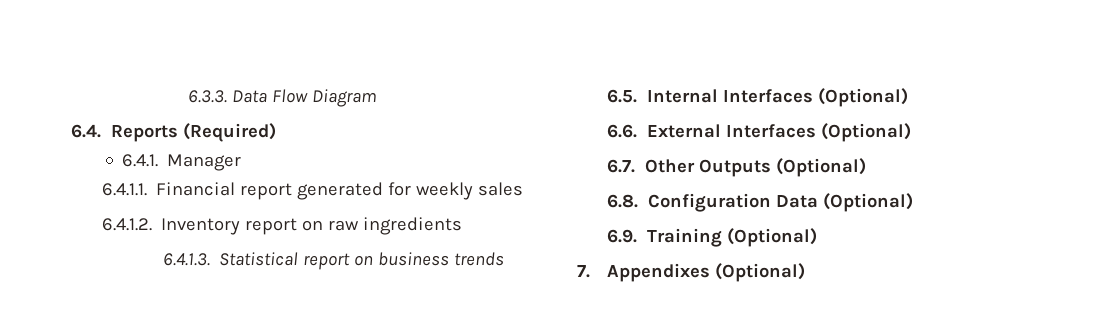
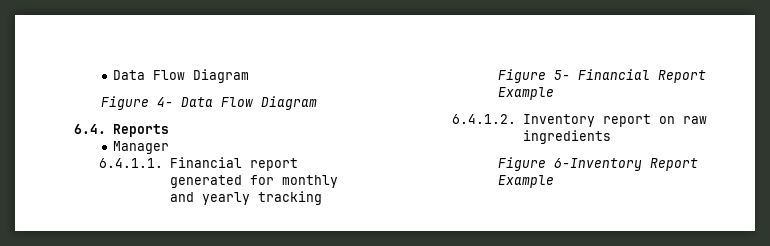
[188,90,228,103] 6.3.3. -> [113,69,250,83] [100,96,173,110] Data Flow Diagram // Figure 4-
[182,123,276,142] [122,154,159,167] (Required) // 6.4.1. -> (169, 130) //
[416,182,524,200] weekly sales -> [281,175,338,188] [169,191,322,205] [497,69,706,83] [497,87,554,100] monthly and yearly tracking // Figure 5- Financial Report Example
[162,252,504,270] [607,88,908,107] [607,123,911,142] [607,158,866,177] [607,193,913,212] [607,228,817,247] [577,263,806,282] 6.4.1.3. Statistical report on business trends // 6.5. Internal Interfaces (Optional) // 6.6. External Interfaces (Optional) // 6.7. Other Outputs (Optional) // 6.8. Configuration Data (Optional) // 6.9. Training (Optional) // 7. Appendixes (Optional) -> [497,157,698,171] [497,175,554,188] Figure 6-Inventory Report Example

